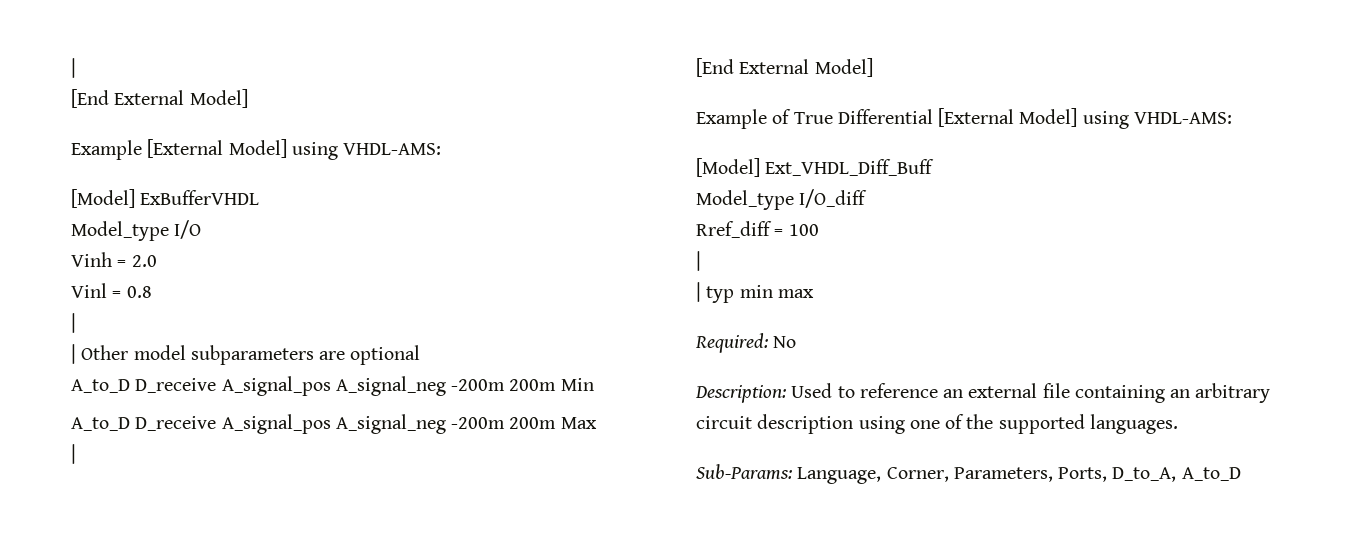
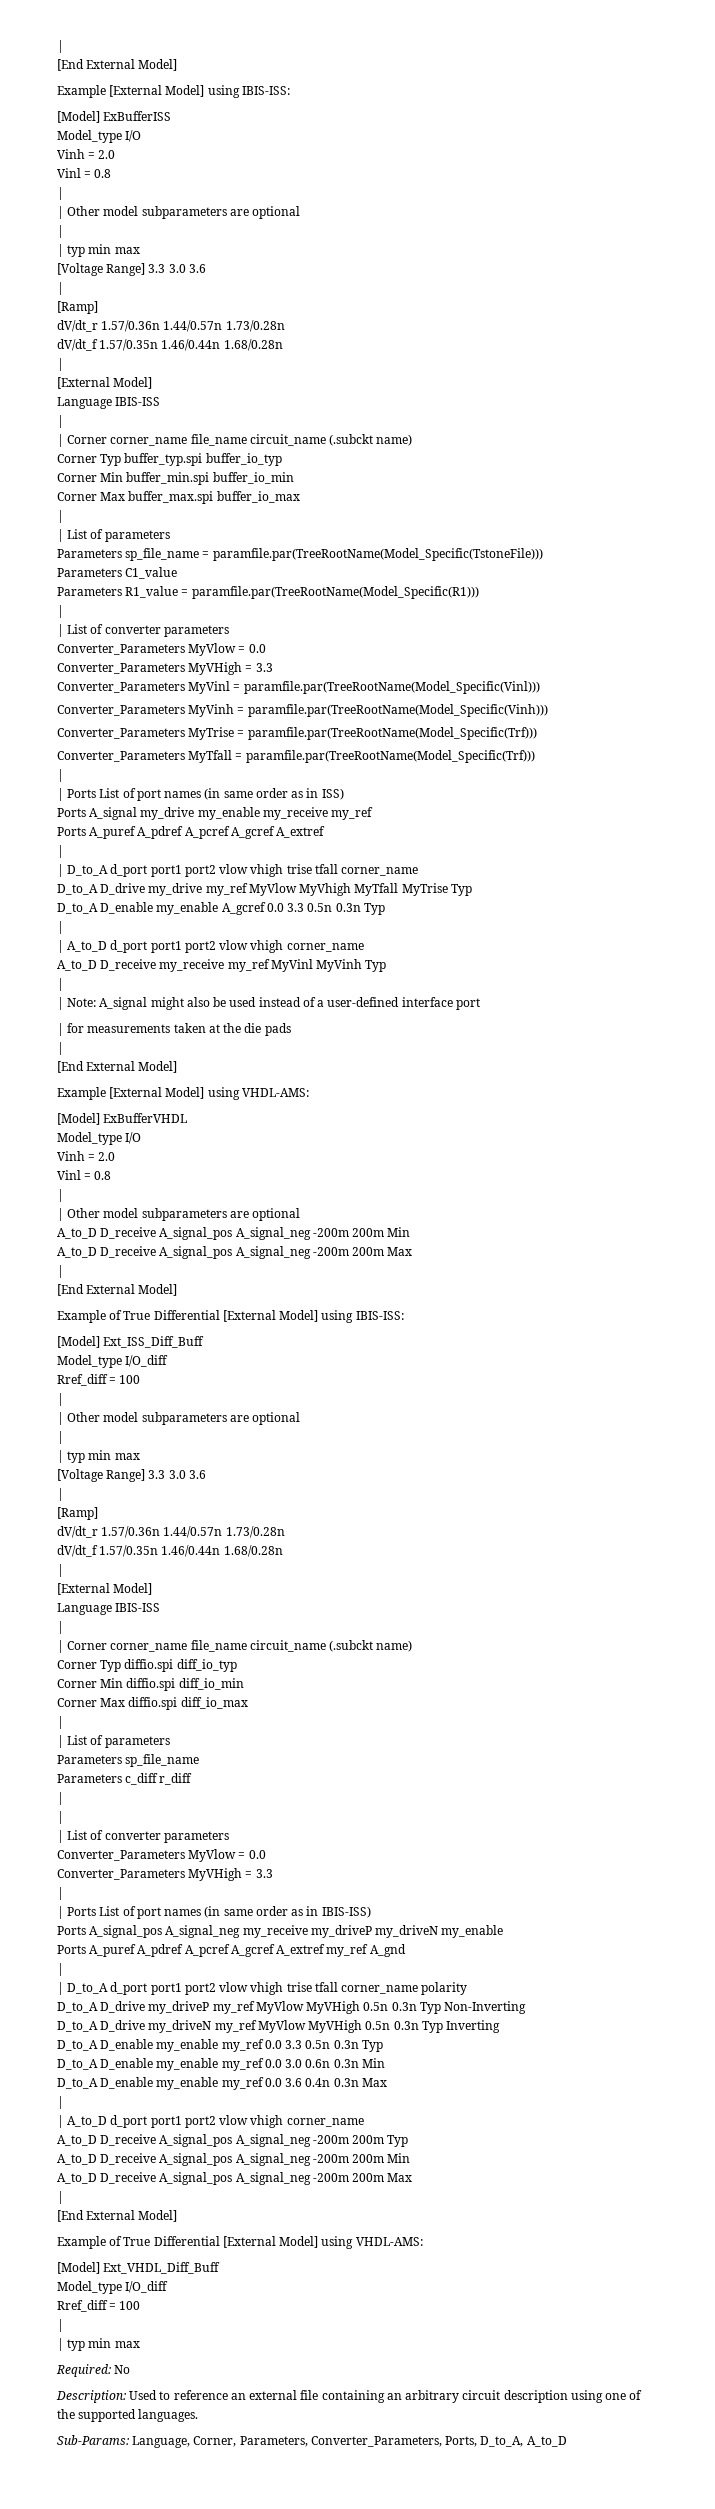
[71,58,76,78] [71,89,248,108] | // [End External Model] -> [57,40,64,53] [57,59,178,71] [57,85,290,98] [57,111,172,123] [57,130,142,143] [57,149,116,159] [57,168,112,178] [57,187,64,200] [57,206,301,219] [57,225,64,238] [57,244,140,257] [57,263,206,276] [57,282,64,295] [57,301,98,314] [57,320,285,332] [57,339,283,351] [57,358,64,371] [57,377,153,389] [57,397,161,409] [57,415,64,428] [57,434,413,447] [57,453,282,466] [57,472,294,485] [57,491,300,504] [57,510,64,523] [57,529,170,542] [57,548,543,561] [57,567,178,579] [57,586,479,599] [57,605,64,618] [57,624,229,637] [57,643,266,656] [57,662,273,675] [57,681,540,694] [57,704,548,717] [57,727,537,740] [57,750,535,763] [57,769,64,782] [57,788,344,801] [57,807,374,820] [57,826,326,839] [57,845,64,858] [57,864,419,877] [57,883,472,896] [57,902,385,915] [57,921,64,934] [57,940,364,953] [57,959,387,972] [57,978,64,991] [57,997,480,1010] [57,1023,291,1036] [57,1042,64,1055] [57,1061,178,1073] | // [End External Model] // Example [External Model] using IBIS-ISS: // [Model] ExBufferISS // Model_type I/O // Vinh = 2.0 // Vinl = 0.8 // | // | Other model subparameters are optional // | // | typ min max // [Voltage Range] 3.3 3.0 3.6 // | // [Ramp] // dV/dt_r 1.57/0.36n 1.44/0.57n 1.73/0.28n // dV/dt_f 1.57/0.35n 1.46/0.44n 1.68/0.28n // | // [External Model] // Language IBIS-ISS // | // | Corner corner_name file_name circuit_name (.subckt name) // Corner Typ buffer_typ.spi buffer_io_typ // Corner Min buffer_min.spi buffer_io_min // Corner Max buffer_max.spi buffer_io_max // | // | List of parameters // Parameters sp_file_name = paramfile.par(TreeRootName(Model_Specific(TstoneFile))) // Parameters C1_value // Parameters R1_value = paramfile.par(TreeRootName(Model_Specific(R1))) // | // | List of converter parameters // Converter_Parameters MyVlow = 0.0 // Converter_Parameters MyVHigh = 3.3 // Converter_Parameters MyVinl = paramfile.par(TreeRootName(Model_Specific(Vinl))) // Converter_Parameters MyVinh = paramfile.par(TreeRootName(Model_Specific(Vinh))) // Converter_Parameters MyTrise = paramfile.par(TreeRootName(Model_Specific(Trf))) // Converter_Parameters MyTfall = paramfile.par(TreeRootName(Model_Specific(Trf))) // | // | Ports List of port names (in same order as in ISS) // Ports A_signal my_drive my_enable my_receive my_ref // Ports A_puref A_pdref A_pcref A_gcref A_extref // | // | D_to_A d_port port1 port2 vlow vhigh trise tfall corner_name // D_to_A D_drive my_drive my_ref MyVlow MyVhigh MyTfall MyTrise Typ // D_to_A D_enable my_enable A_gcref 0.0 3.3 0.5n 0.3n Typ // | // | A_to_D d_port port1 port2 vlow vhigh corner_name // A_to_D D_receive my_receive my_ref MyVinl MyVinh Typ // | // | Note: A_signal might also be used instead of a user-defined interface port // | for measurements taken at the die pads // | // [End External Model]
(873, 67) none -> [57,1310,404,1323] [57,1336,205,1348] [57,1355,169,1368] [57,1374,141,1386] [57,1393,64,1406] [57,1412,301,1425] [57,1431,64,1444] [57,1450,140,1463] [57,1469,206,1482] [57,1488,64,1501] [57,1507,98,1520] [57,1526,285,1538] [57,1545,283,1557] [57,1564,64,1577] [57,1583,153,1595] [57,1603,161,1615] [57,1621,64,1634] [57,1640,413,1653] [57,1659,237,1672] [57,1678,244,1691] [57,1697,248,1710] [57,1716,64,1729] [57,1735,170,1748] [57,1754,200,1767] [57,1773,193,1785] [57,1792,64,1805] [57,1811,64,1824] [57,1830,229,1843] [57,1849,266,1862] [57,1868,273,1881] [57,1887,64,1900] [57,1906,371,1919] [57,1925,504,1938] [57,1944,406,1957] [57,1963,64,1976] [57,1982,468,1995] [57,2001,527,2014] [57,2020,501,2033] [57,2039,383,2052] [57,2058,385,2071] [57,2077,387,2090] [57,2096,64,2109] [57,2115,364,2128] [57,2134,409,2147] [57,2153,411,2166] [57,2172,413,2185] [57,2191,64,2204] [57,2210,178,2222] // Example of True Differential [External Model] using IBIS-ISS: // [Model] Ext_ISS_Diff_Buff // Model_type I/O_diff // Rref_diff = 100 // | // | Other model subparameters are optional // | // | typ min max // [Voltage Range] 3.3 3.0 3.6 // | // [Ramp] // dV/dt_r 1.57/0.36n 1.44/0.57n 1.73/0.28n // dV/dt_f 1.57/0.35n 1.46/0.44n 1.68/0.28n // | // [External Model] // Language IBIS-ISS // | // | Corner corner_name file_name circuit_name (.subckt name) // Corner Typ diffio.spi diff_io_typ // Corner Min diffio.spi diff_io_min // Corner Max diffio.spi diff_io_max // | // | List of parameters // Parameters sp_file_name // Parameters c_diff r_diff // | // | // | List of converter parameters // Converter_Parameters MyVlow = 0.0 // Converter_Parameters MyVHigh = 3.3 // | // | Ports List of port names (in same order as in IBIS-ISS) // Ports A_signal_pos A_signal_neg my_receive my_driveP my_driveN my_enable // Ports A_puref A_pdref A_pcref A_gcref A_extref my_ref A_gnd // | // | D_to_A d_port port1 port2 vlow vhigh trise tfall corner_name polarity // D_to_A D_drive my_driveP my_ref MyVlow MyVHigh 0.5n 0.3n Typ Non-Inverting // D_to_A D_drive my_driveN my_ref MyVlow MyVHigh 0.5n 0.3n Typ Inverting // D_to_A D_enable my_enable my_ref 0.0 3.3 0.5n 0.3n Typ // D_to_A D_enable my_enable my_ref 0.0 3.0 0.6n 0.3n Min // D_to_A D_enable my_enable my_ref 0.0 3.6 0.4n 0.3n Max // | // | A_to_D d_port port1 port2 vlow vhigh corner_name // A_to_D D_receive A_signal_pos A_signal_neg -200m 200m Typ // A_to_D D_receive A_signal_pos A_signal_neg -200m 200m Min // A_to_D D_receive A_signal_pos A_signal_neg -200m 200m Max // | // [End External Model]
(1053, 474) none -> [310,2436,442,2447] Converter_Parameters,

